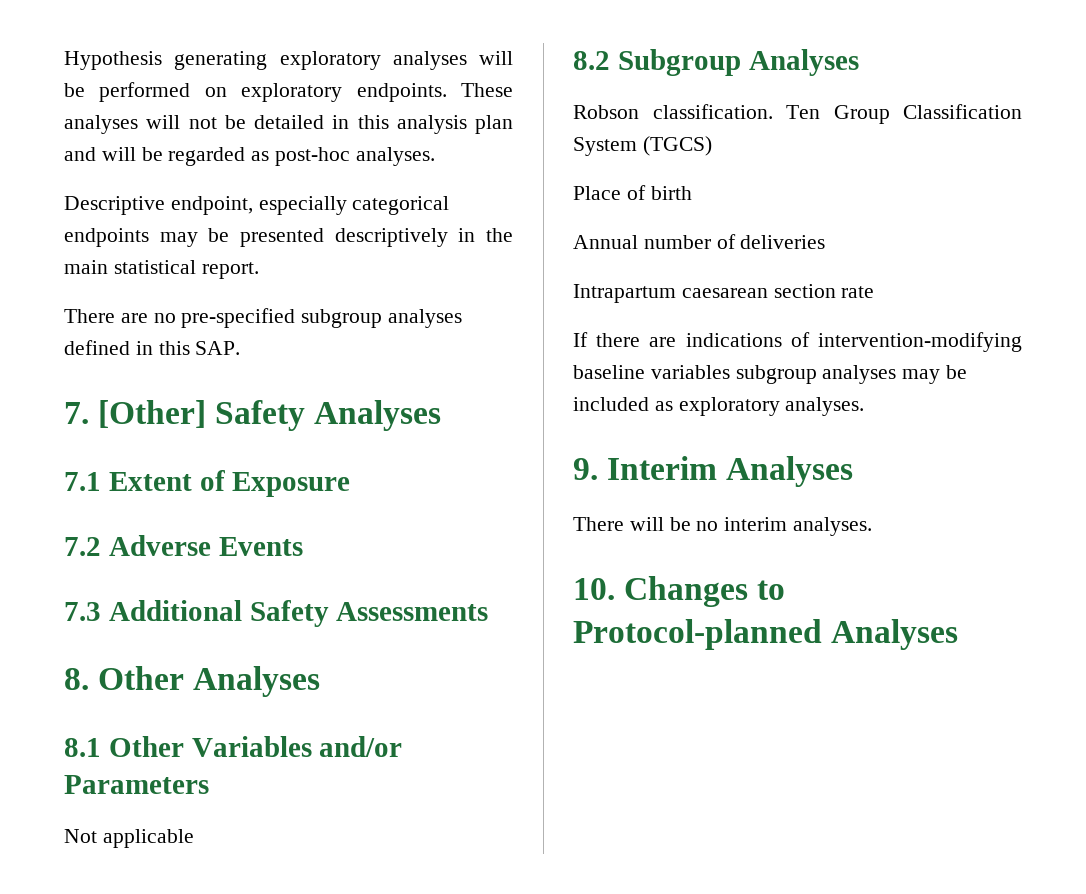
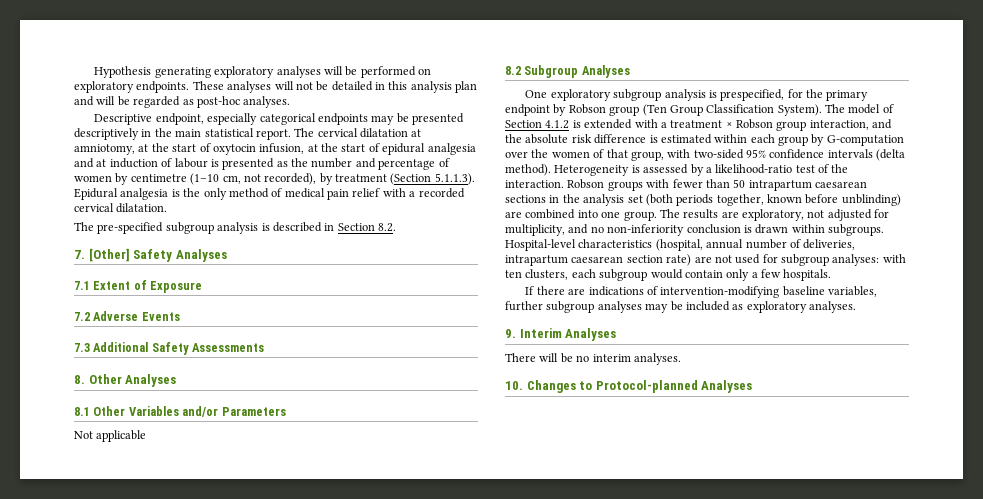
[64,308,463,328] [64,340,241,355] // There are no pre-specified subgroup analyses defined in this SAP. -> [294,128,422,138] [74,143,476,155] [74,158,450,170] [74,173,475,185] [74,188,465,200] [74,203,168,213] [74,222,396,234] The cervical dilatation at amniotomy, at the start of oxytocin infusion, at the start of epidural analgesia and at induction of labour is presented as the number and percentage of women by centimetre (1–10 cm, not recorded), by treatment (Section 5.1.1.3). Epidural analgesia is the only method of medical pain relief with a recorded cervical dilatation. // The pre-specified subgroup analysis is described in Section 8.2.
[573,104,1022,124] [573,136,712,156] [573,185,692,200] [573,234,826,249] [573,284,875,303] Robson classification. Ten Group Classification System (TGCS) // Place of birth // Annual number of deliveries // Intrapartum caesarean section rate -> [525,89,869,101] [505,104,894,116] [505,119,893,131] [505,134,904,146] [505,149,906,161] [505,164,849,176] [505,179,867,191] [505,194,901,206] [505,209,890,221] [505,224,884,236] [505,239,856,251] [505,254,906,266] [505,269,832,281] One exploratory subgroup analysis is prespecified, for the primary endpoint by Robson group (Ten Group Classification System). The model of Section 4.1.2 is extended with a treatment × Robson group interaction, and the absolute risk difference is estimated within each group by G-computation over the women of that group, with two-sided 95% confidence intervals (delta method). Heterogeneity is assessed by a likelihood-ratio test of the interaction. Robson groups with fewer than 50 intrapartum caesarean sections in the analysis set (both periods together, known before unblinding) are combined into one group. The results are exploratory, not adjusted for multiplicity, and no non-inferiority conclusion is drawn within subgroups. Hospital-level characteristics (hospital, annual number of deliveries, intrapartum caesarean section rate) are not used for subgroup analyses: with ten clusters, each subgroup would contain only a few hospitals.
[650,365,730,379] variables -> [828,286,878,297] [505,301,543,311] variables, further

